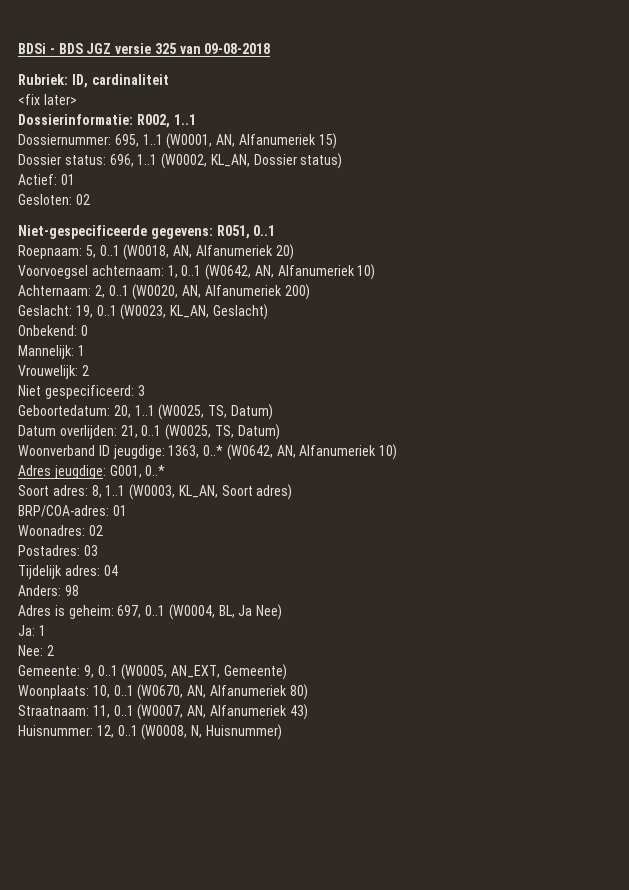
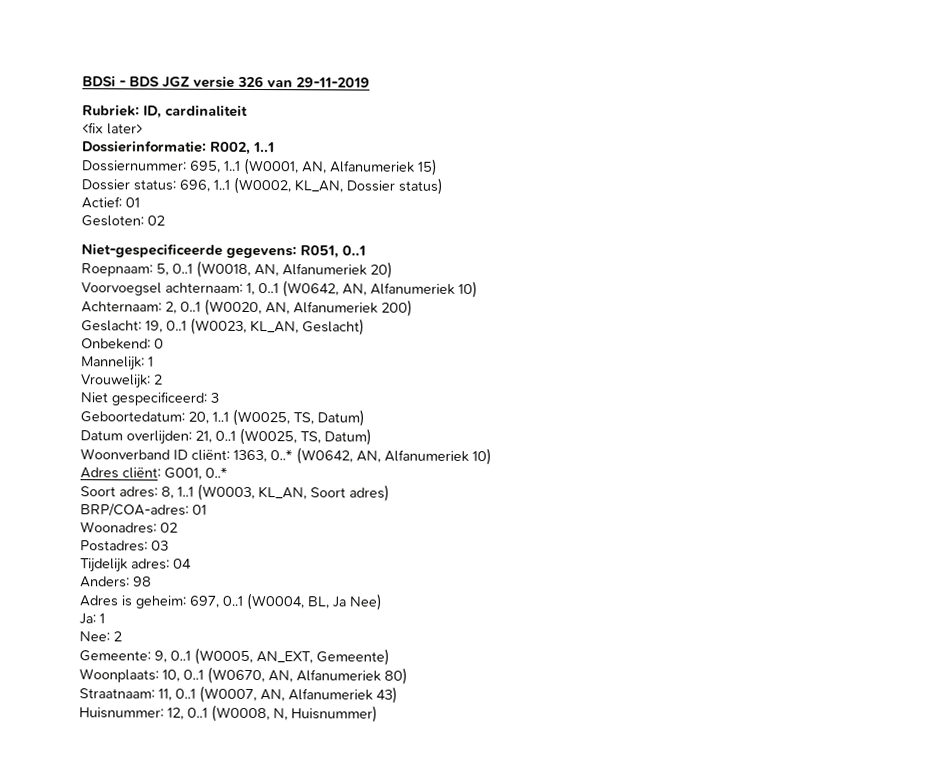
[154,43,271,54] 325 van 09-08-2018 -> [237,75,370,88] 326 van 29-11-2019
[112,445,165,459] jeugdige: -> [191,449,230,461] cliënt:
[53,465,106,479] jeugdige: -> [122,467,161,479] cliënt:

